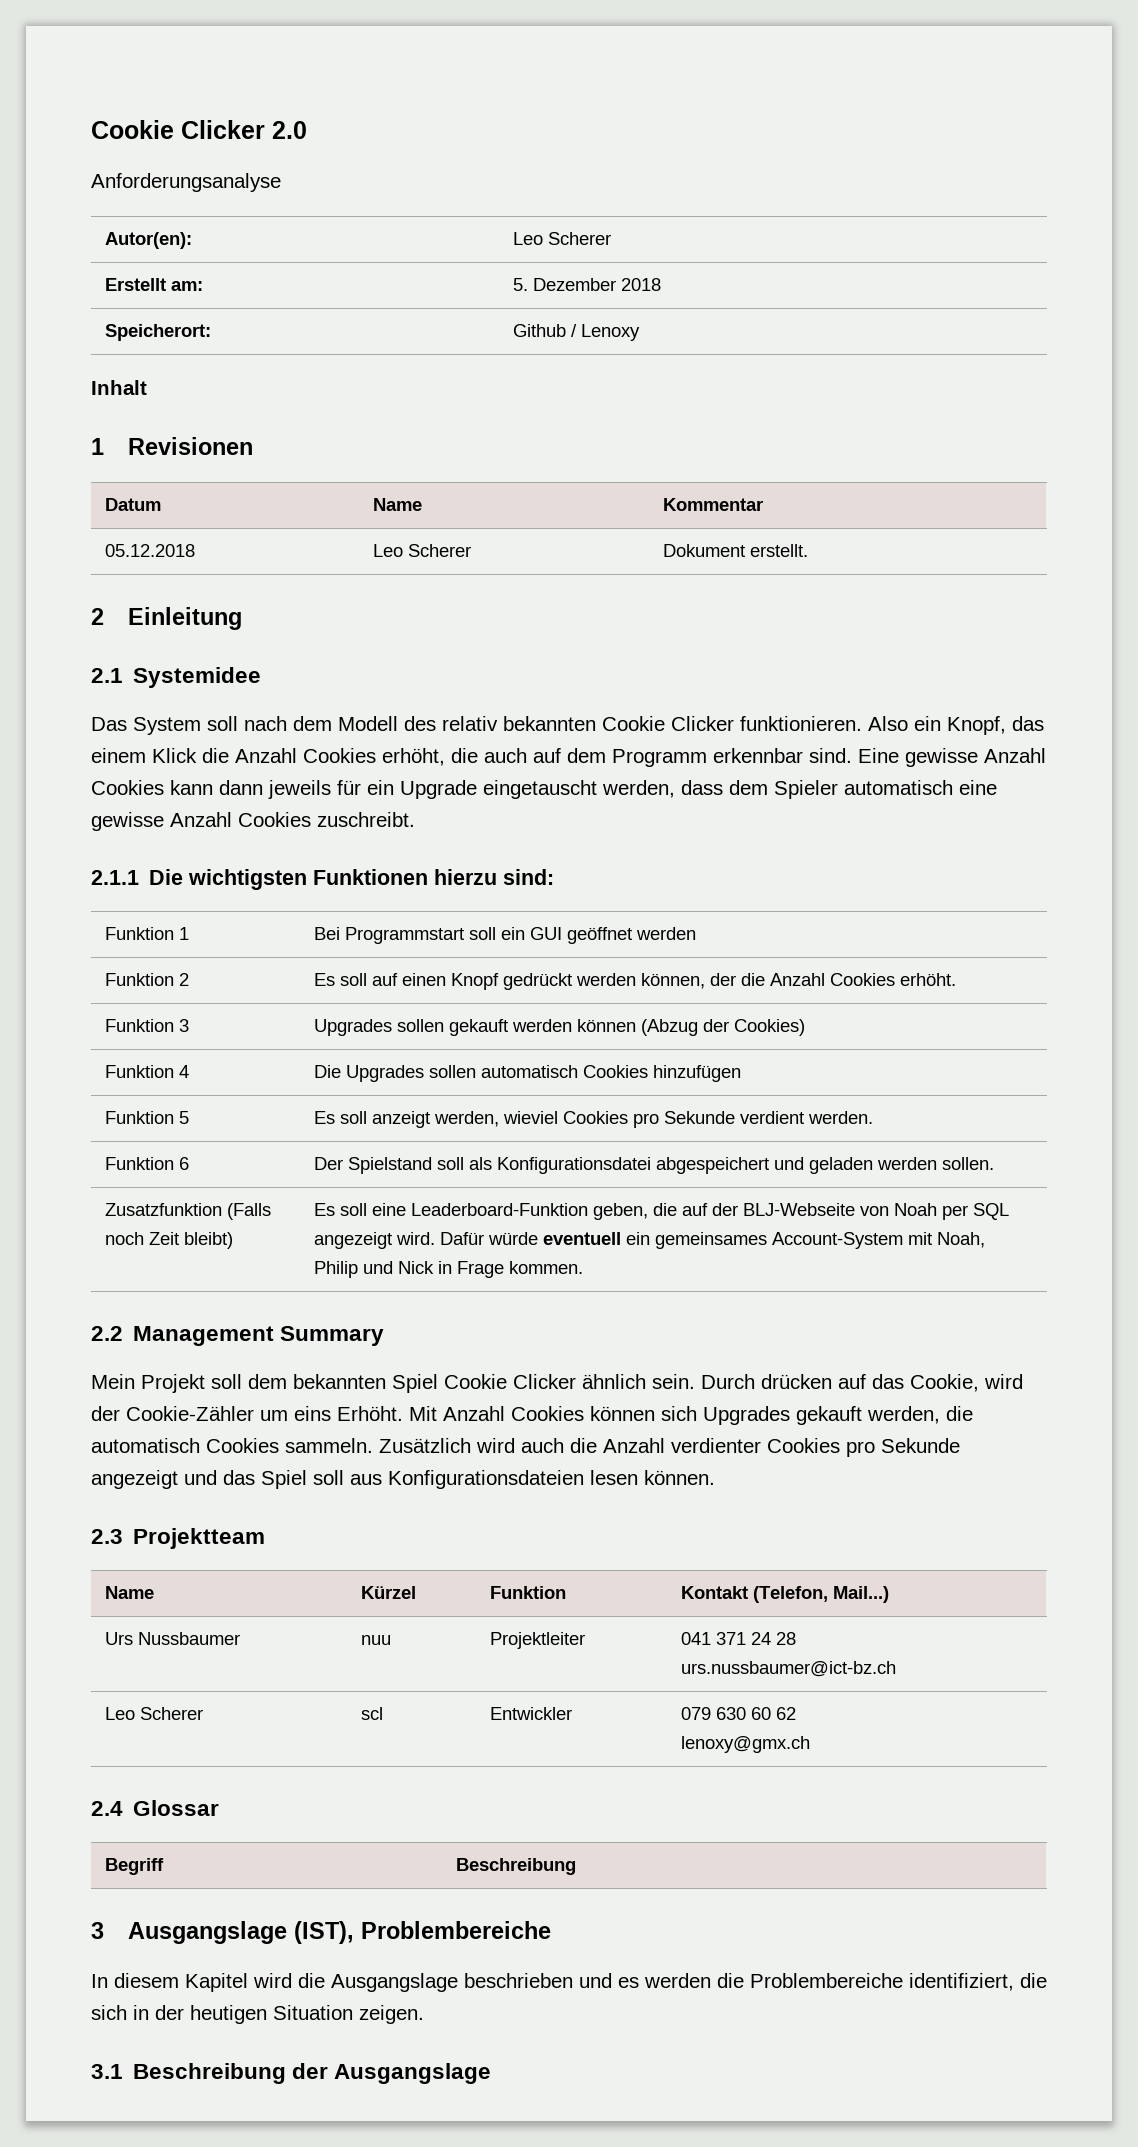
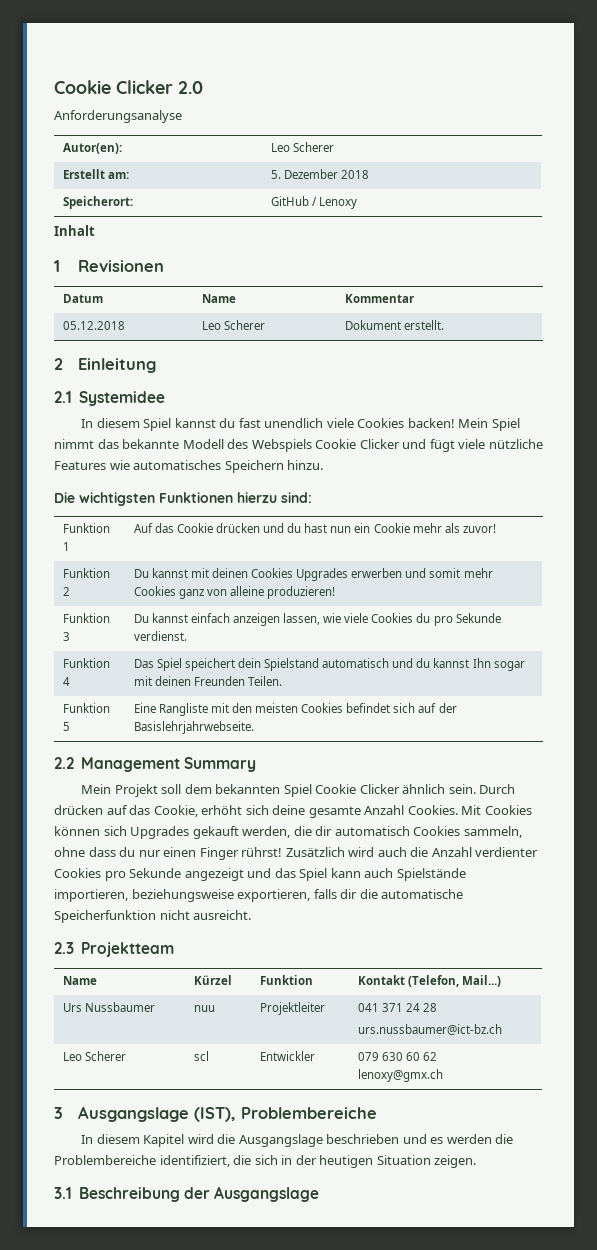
[512,324,566,337] Github -> [270,196,309,206] GitHub
[91,716,1044,735] [91,748,1046,767] [91,780,997,799] [91,812,415,831] [91,870,139,885] Das System soll nach dem Modell des relativ bekannten Cookie Clicker funktionieren. Also ein Knopf, das einem Klick die Anzahl Cookies erhöht, die auch auf dem Programm erkennbar sind. Eine gewisse Anzahl Cookies kann dann jeweils für ein Upgrade eingetauscht werden, dass dem Spieler automatisch eine gewisse Anzahl Cookies zuschreibt. // 2.1.1 -> [81,418,520,431] [54,439,543,452] [54,460,324,473] In diesem Spiel kannst du fast unendlich viele Cookies backen! Mein Spiel nimmt das bekannte Modell des Webspiels Cookie Clicker und fügt viele nützliche Features wie automatisches Speichern hinzu. //
[313,927,696,944] [104,973,189,986] [313,973,956,990] [104,1019,189,1032] [313,1019,805,1036] [104,1065,189,1078] [313,1065,741,1082] [104,1111,189,1124] [313,1111,873,1128] [104,1157,189,1170] [313,1157,994,1174] [104,1203,271,1220] [104,1232,233,1249] [313,1203,1009,1220] [313,1232,985,1249] [313,1261,583,1278] Bei Programmstart soll ein GUI geöffnet werden // Funktion 2 | Es soll auf einen Knopf gedrückt werden können, der die Anzahl Cookies erhöht. // Funktion 3 | Upgrades sollen gekauft werden können (Abzug der Cookies) // Funktion 4 | Die Upgrades sollen automatisch Cookies hinzufügen // Funktion 5 | Es soll anzeigt werden, wieviel Cookies pro Sekunde verdient werden. // Funktion 6 | Der Spielstand soll als Konfigurationsdatei abgespeichert und geladen werden sollen. // Zusatzfunktion (Falls noch Zeit bleibt) | Es soll eine Leaderboard-Funktion geben, die auf der BLJ-Webseite von Noah per SQL angezeigt wird. Dafür würde eventuell ein gemeinsames Account-System mit Noah, Philip und Nick in Frage kommen. -> [133,523,496,533] [62,568,110,578] [62,587,70,596] [133,568,493,581] [133,586,335,599] [62,613,110,623] [62,632,70,641] [133,613,501,626] [133,631,187,641] [62,658,110,668] [62,677,70,686] [133,658,525,671] [133,676,282,686] [62,703,110,713] [62,722,70,731] [133,703,457,716] [133,721,254,734] Auf das Cookie drücken und du hast nun ein Cookie mehr als zuvor! // Funktion 2 | Du kannst mit deinen Cookies Upgrades erwerben und somit mehr Cookies ganz von alleine produzieren! // Funktion 3 | Du kannst einfach anzeigen lassen, wie viele Cookies du pro Sekunde verdienst. // Funktion 4 | Das Spiel speichert dein Spielstand automatisch und du kannst Ihn sogar mit deinen Freunden Teilen. // Funktion 5 | Eine Rangliste mit den meisten Cookies befindet sich auf der Basislehrjahrwebseite.
[984,1374,1023,1389] [91,1406,505,1421] wird der Cookie-Zähler um eins Erhöht. Mit Anzahl -> [201,805,482,818] erhöht sich deine gesamte Anzahl Cookies. Mit
[91,1438,373,1453] automatisch Cookies sammeln. -> [315,826,522,838] [54,847,283,860] dir automatisch Cookies sammeln, ohne dass du nur einen Finger rührst!
[313,1470,715,1489] soll aus Konfigurationsdateien lesen können. -> [330,868,466,881] [54,889,464,902] [54,910,252,923] kann auch Spielstände importieren, beziehungsweise exportieren, falls dir die automatische Speicherfunktion nicht ausreicht.
[91,1800,220,1816] [104,1858,164,1875] [455,1858,576,1875] // 2.4 Glossar // Begriff | Beschreibung -> (443, 1075) none

